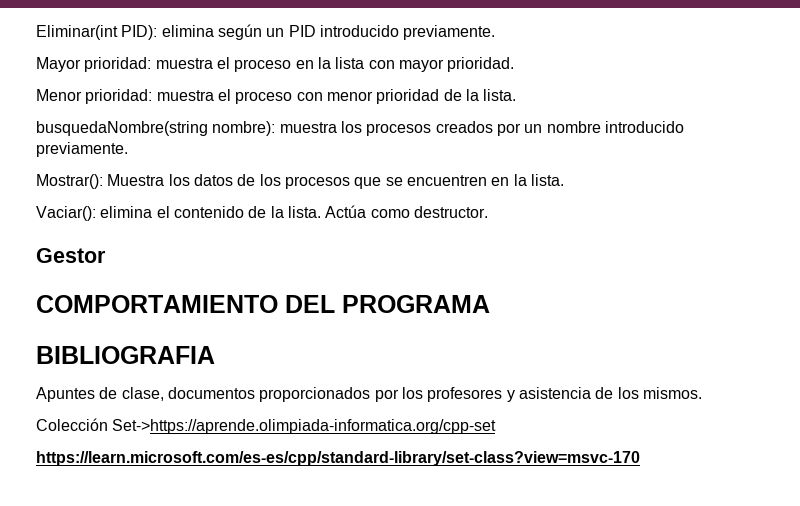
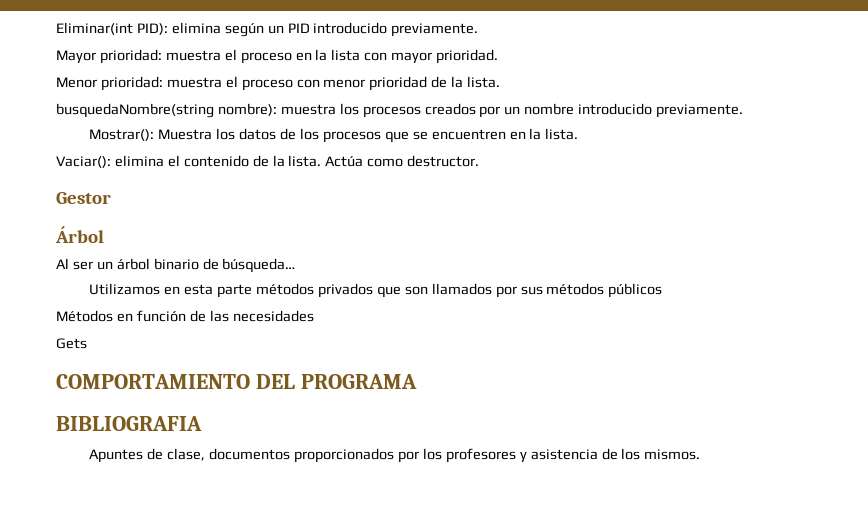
(106, 255) none -> [55,226,104,243] [56,258,296,273] [89,283,663,298] [56,310,314,322] [56,338,87,349] // Árbol // Al ser un árbol binario de búsqueda… // Utilizamos en esta parte métodos privados que son llamados por sus métodos públicos // Métodos en función de las necesidades // Gets
[36,418,497,434] [36,451,640,466] // Colección Set->https://aprende.olimpiada-informatica.org/cpp-set // https://learn.microsoft.com/es-es/cpp/standard-library/set-class?view=msvc-170 -> (701, 454) none

